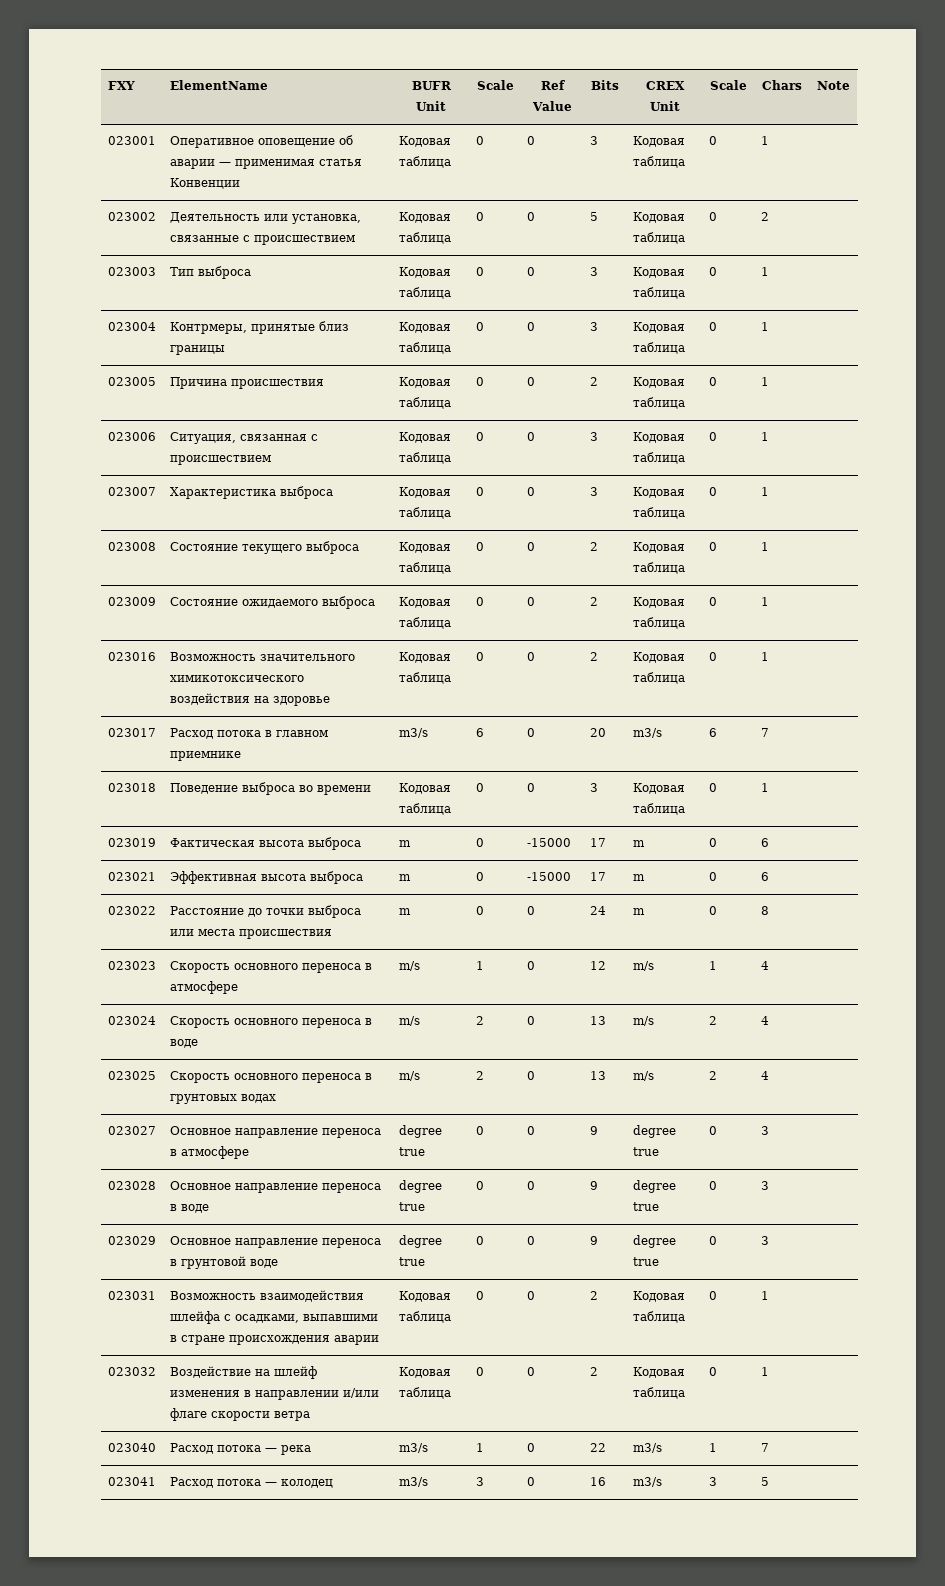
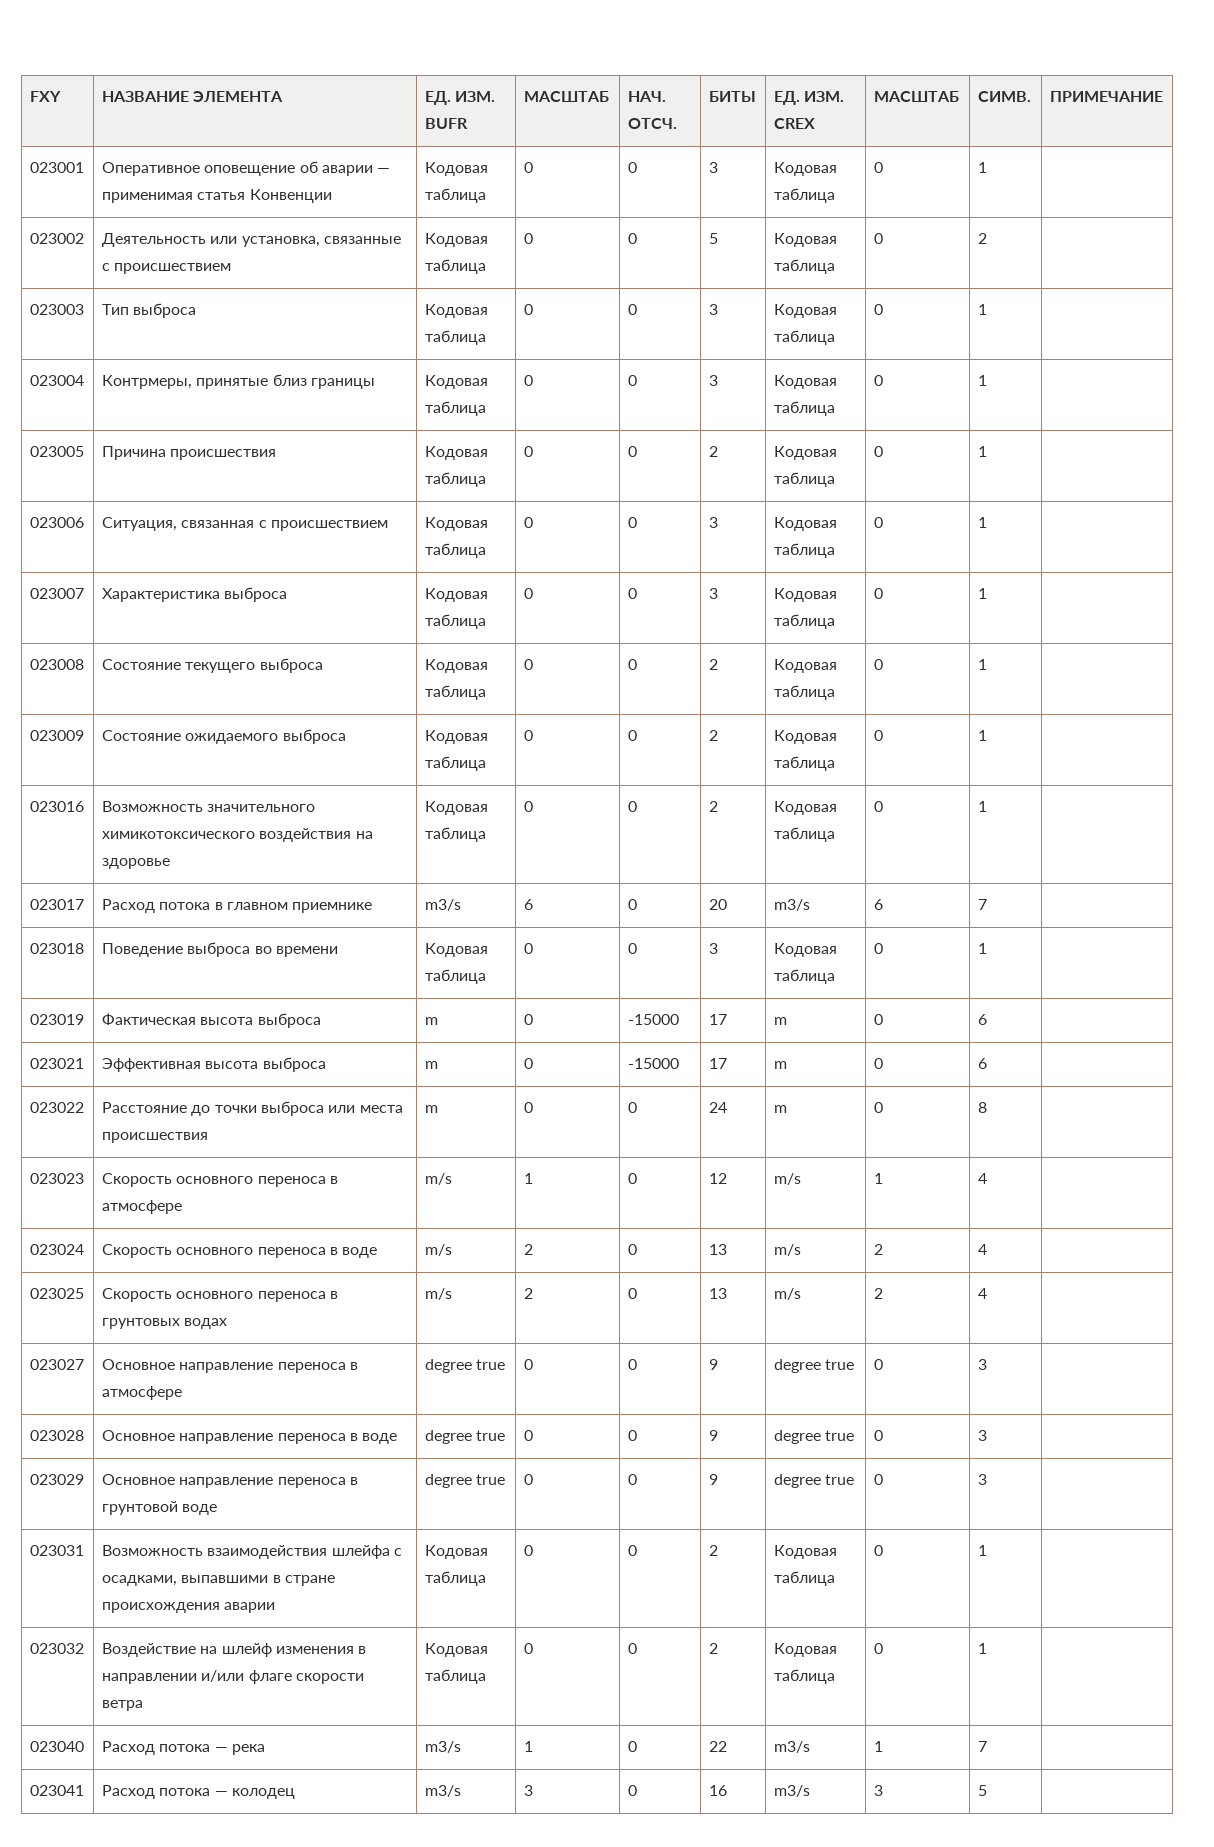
[169,80,268,90] [411,81,452,90] [416,101,446,111] [476,80,514,90] [540,80,565,90] [531,101,572,111] [591,80,619,90] [645,81,685,90] [649,101,680,111] [710,80,747,90] [762,80,802,90] [817,81,850,90] ElementName | BUFR Unit | Scale | Ref Value | Bits | CREX Unit | Scale | Chars | Note -> [101,91,284,102] [424,91,496,105] [424,118,468,129] [523,91,609,102] [627,91,666,102] [627,118,677,129] [708,91,756,102] [773,91,845,105] [773,118,815,129] [873,91,959,102] [977,91,1031,102] [1049,91,1163,102] НАЗВАНИЕ ЭЛЕМЕНТА | ЕД. ИЗМ. BUFR | МАСШТАБ | НАЧ. ОТСЧ. | БИТЫ | ЕД. ИЗМ. CREX | МАСШТАБ | СИМВ. | ПРИМЕЧАНИЕ

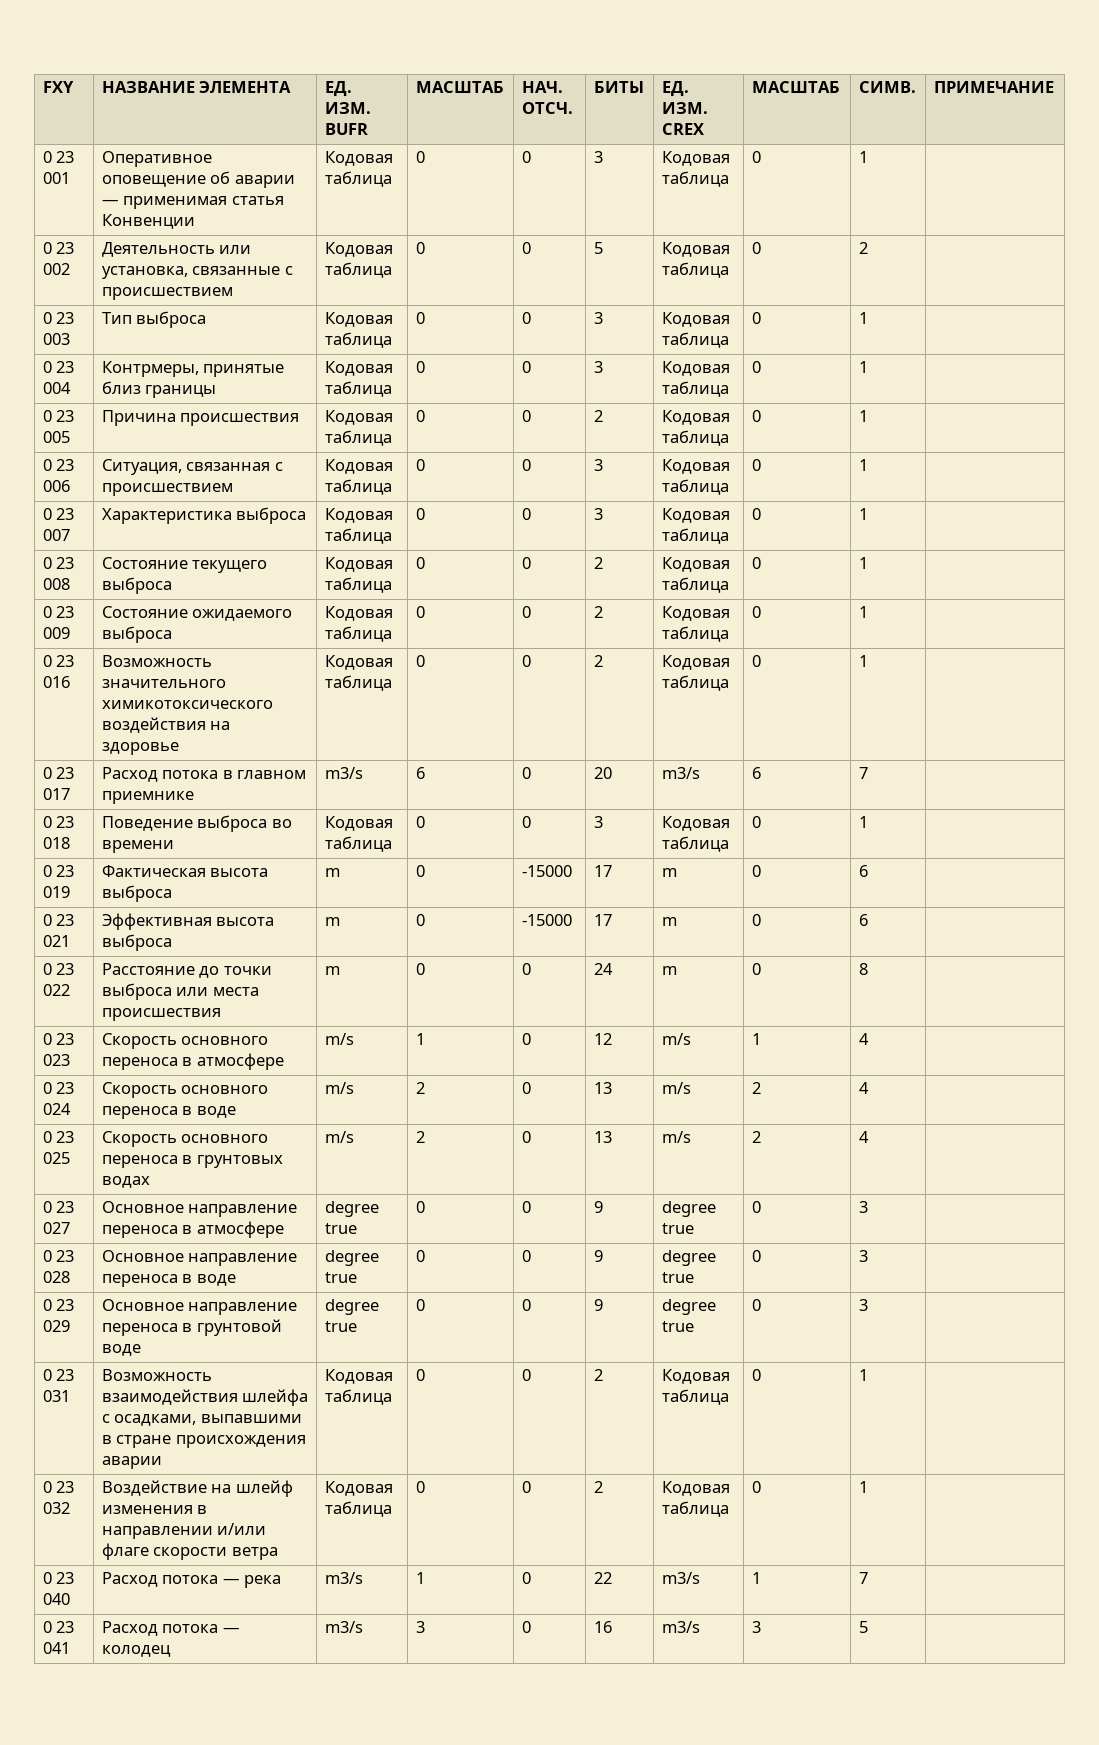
[29,162,84,173] 023001 -> [42,151,75,163] [42,172,70,184] 0 23 001
[29,233,84,244] 023002 -> [42,242,75,254] [42,263,70,275] 0 23 002
[29,304,84,315] 023003 -> [42,312,75,324] [42,333,70,345] 0 23 003
[29,375,84,386] 023004 -> [42,361,75,373] [42,382,71,394] 0 23 004
[29,446,84,457] 023005 -> [42,410,75,422] [42,431,70,443] 0 23 005
[29,517,84,528] 023006 -> [42,459,75,471] [42,480,70,492] 0 23 006
[29,588,84,599] 023007 -> [42,508,75,520] [42,529,70,541] 0 23 007
[29,659,84,670] 023008 -> [42,557,75,569] [42,578,70,590] 0 23 008
[29,730,84,741] 023009 -> [42,606,75,618] [42,627,70,639] 0 23 009
[29,801,84,812] 023016 -> [42,655,75,667] [42,676,70,688] 0 23 016
[29,899,84,910] 023017 -> [42,767,75,779] [42,788,70,800] 0 23 017
[29,943,84,954] 023018 -> [42,816,75,828] [42,837,70,849] 0 23 018
[29,1014,84,1025] 023019 -> [42,865,75,877] [42,886,70,898] 0 23 019
[29,1058,84,1069] 023021 -> [42,914,75,926] [42,935,70,947] 0 23 021
[29,1102,84,1113] 023022 -> [42,963,75,975] [42,984,70,996] 0 23 022
[29,1173,84,1184] 023023 -> [42,1033,75,1045] [42,1054,70,1066] 0 23 023
[29,1244,84,1255] 023024 -> [42,1082,75,1094] [42,1103,71,1115] 0 23 024
[29,1288,84,1299] 023025 -> [42,1131,75,1143] [42,1152,70,1164] 0 23 025
[29,1359,84,1370] 023027 -> [42,1201,75,1213] [42,1222,70,1234] 0 23 027
[29,1430,84,1441] 023028 -> [42,1250,75,1262] [42,1271,70,1283] 0 23 028
[29,1474,84,1485] 023029 -> [42,1299,75,1311] [42,1320,70,1332] 0 23 029
[29,1545,84,1556] 023031 -> [42,1369,75,1381] [42,1390,70,1402] 0 23 031
[29,1643,84,1654] 023032 -> [42,1481,75,1493] [42,1502,70,1514] 0 23 032
[29,1741,84,1752] 023040 -> [42,1572,75,1584] [42,1593,70,1605] 0 23 040
[29,1785,84,1796] 023041 -> [42,1621,75,1633] [42,1642,70,1654] 0 23 041

